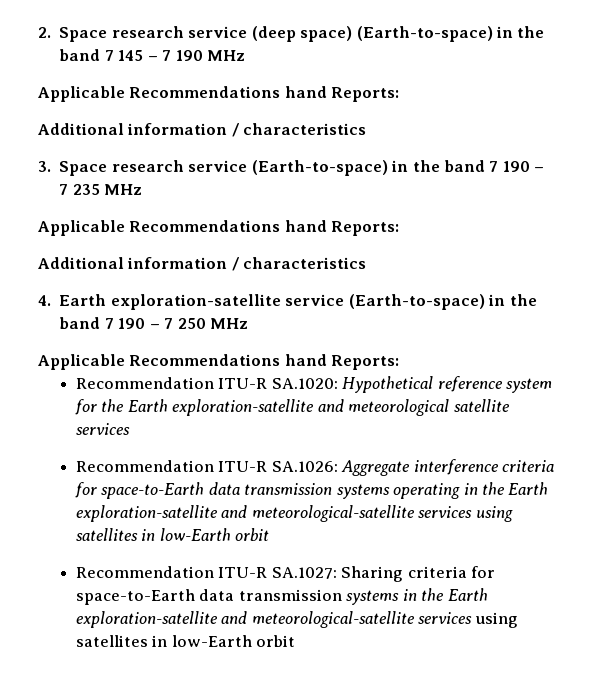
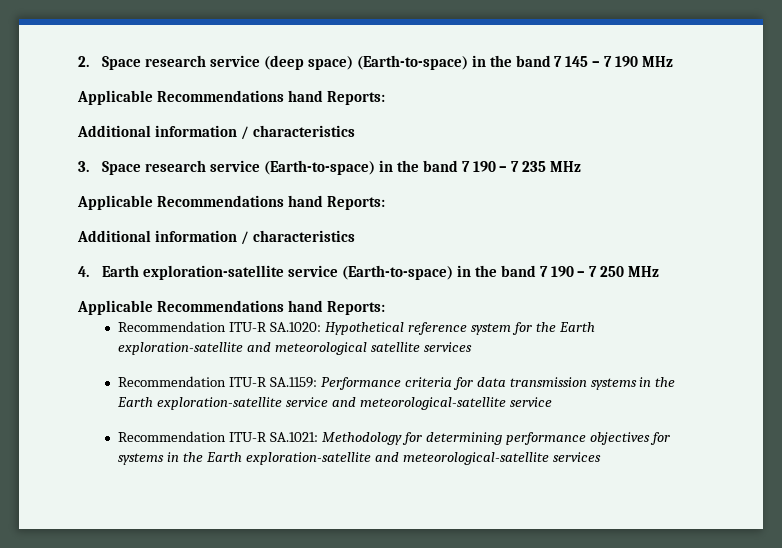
[271,459,555,476] [74,482,549,499] [75,505,513,522] [75,528,270,541] [75,566,496,582] [75,589,342,605] SA.1026: Aggregate interference criteria for space-to-Earth data transmission systems operating in the Earth exploration-satellite and meteorological-satellite services using satellites in low-Earth orbit // Recommendation ITU-R SA.1027: Sharing criteria for space-to-Earth data transmission -> [270,377,676,390] [117,397,552,410] [118,431,670,445] SA.1159: Performance criteria for data transmission systems in the Earth exploration-satellite service and meteorological-satellite service // Recommendation ITU-R SA.1021: Methodology for determining performance objectives for
[474,612,518,628] [75,635,296,647] using satellites in low-Earth orbit -> (601, 457) none

